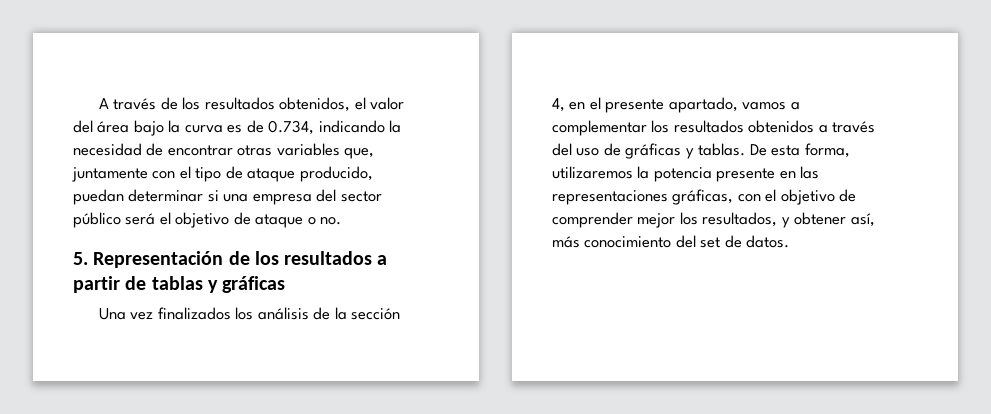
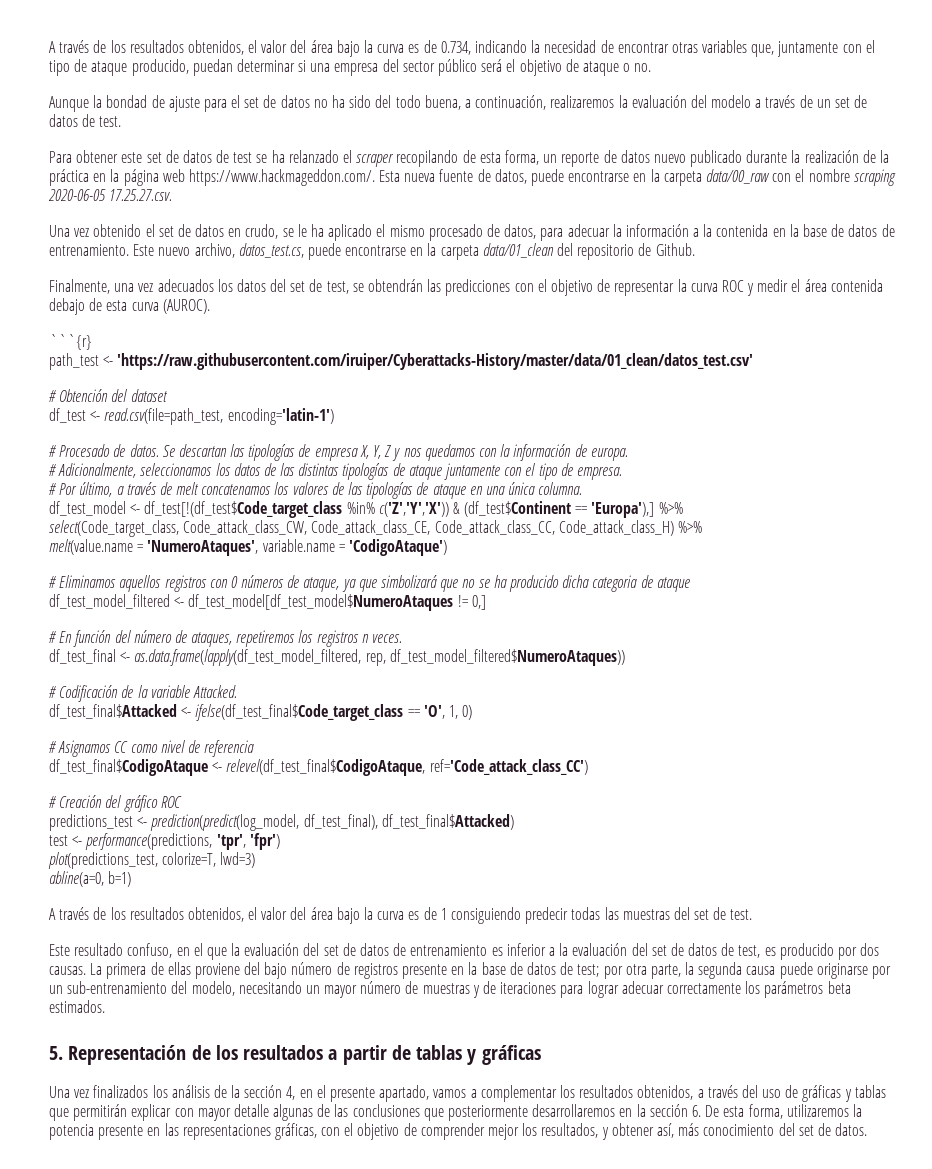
(342, 221) none -> [49,95,868,112] [49,114,122,127] [49,150,889,167] [49,169,896,186] [48,189,173,201] [49,224,895,241] [49,243,695,260] [49,279,883,296] [49,298,210,315] [49,334,92,350] [49,353,754,370] [49,389,168,402] [49,408,334,425] [49,444,628,461] [49,463,622,480] [49,482,583,499] [49,501,683,518] [49,520,702,537] [49,539,447,556] [49,575,690,592] [49,594,486,611] [49,630,403,647] [49,649,625,666] [49,685,237,702] [49,704,473,721] [49,740,255,757] [49,759,588,776] [49,795,182,812] [49,814,514,831] [49,833,280,850] [48,852,256,869] [49,871,132,887] [49,907,753,924] [49,943,880,960] [49,962,891,979] [49,981,851,998] [49,1000,105,1013] // Aunque la bondad de ajuste para el set de datos no ha sido del todo buena, a continuación, realizaremos la evaluación del modelo a través de un set de datos de test. // Para obtener este set de datos de test se ha relanzado el scraper recopilando de esta forma, un reporte de datos nuevo publicado durante la realización de la práctica en la página web https://www.hackmageddon.com/. Esta nueva fuente de datos, puede encontrarse en la carpeta data/00_raw con el nombre scraping 2020-06-05 17.25.27.csv. // Una vez obtenido el set de datos en crudo, se le ha aplicado el mismo procesado de datos, para adecuar la información a la contenida en la base de datos de entrenamiento. Este nuevo archivo, datos_test.cs, puede encontrarse en la carpeta data/01_clean del repositorio de Github. // Finalmente, una vez adecuados los datos del set de test, se obtendrán las predicciones con el objetivo de representar la curva ROC y medir el área contenida debajo de esta curva (AUROC). // ```{r} // path_test <- 'https://raw.githubusercontent.com/iruiper/Cyberattacks-History/master/data/01_clean/datos_test.csv' // # Obtención del dataset // df_test <- read.csv(file=path_test, encoding='latin-1') // # Procesado de datos. Se descartan las tipologías de empresa X, Y, Z y nos quedamos con la información de europa. // # Adicionalmente, seleccionamos los datos de las distintas tipologías de ataque juntamente con el tipo de empresa. // # Por último, a través de melt concatenamos los valores de las tipologías de ataque en una única columna. // df_test_model <- df_test[!(df_test$Code_target_class %in% c('Z','Y','X')) & (df_test$Continent == 'Europa'),] %>% // select(Code_target_class, Code_attack_class_CW, Code_attack_class_CE, Code_attack_class_CC, Code_attack_class_H) %>% // melt(value.name = 'NumeroAtaques', variable.name = 'CodigoAtaque') // # Eliminamos aquellos registros con 0 números de ataque, ya que simbolizará que no se ha producido dicha categoria de ataque // df_test_model_filtered <- df_test_model[df_test_model$NumeroAtaques != 0,] // # En función del número de ataques, repetiremos los registros n veces. // df_test_final <- as.data.frame(lapply(df_test_model_filtered, rep, df_test_model_filtered$NumeroAtaques)) // # Codificación de la variable Attacked. // df_test_final$Attacked <- ifelse(df_test_final$Code_target_class == 'O', 1, 0) // # Asignamos CC como nivel de referencia // df_test_final$CodigoAtaque <- relevel(df_test_final$CodigoAtaque, ref='Code_attack_class_CC') // # Creación del gráfico ROC // predictions_test <- prediction(predict(log_model, df_test_final), df_test_final$Attacked) // test <- performance(predictions, 'tpr', 'fpr') // plot(predictions_test, colorize=T, lwd=3) // abline(a=0, b=1) // A través de los resultados obtenidos, el valor del área bajo la curva es de 1 consiguiendo predecir todas las muestras del set de test. // Este resultado confuso, en el que la evaluación del set de datos de entrenamiento es inferior a la evaluación del set de datos de test, es producido por dos causas. La primera de ellas proviene del bajo número de registros presente en la base de datos de test; por otra parte, la segunda causa puede originarse por un sub-entrenamiento del modelo, necesitando un mayor número de muestras y de iteraciones para lograr adecuar correctamente los parámetros beta estimados.
[748,120,815,133] obtenidos -> [637,1085,694,1100] obtenidos,
[698,143,746,156] tablas. -> [854,1085,886,1098] [49,1104,701,1121] tablas que permitirán explicar con mayor detalle algunas de las conclusiones que posteriormente desarrollaremos en la sección 6.

